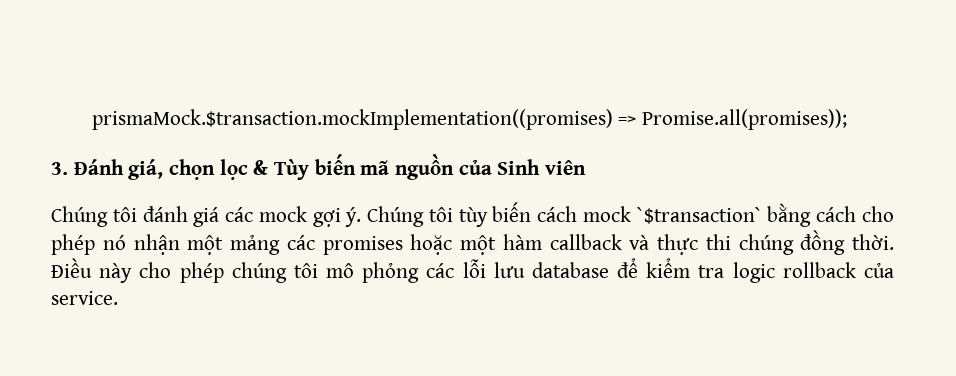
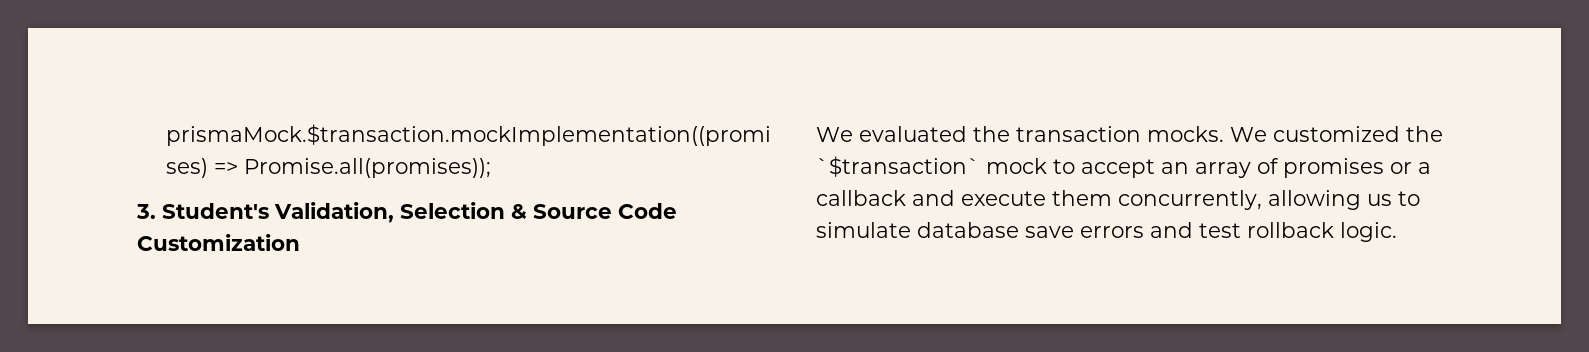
[73,154,587,180] [51,202,894,227] [51,230,894,255] [51,258,894,283] [51,291,118,305] Đánh giá, chọn lọc & Tùy biến mã nguồn của Sinh viên // Chúng tôi đánh giá các mock gợi ý. Chúng tôi tùy biến cách mock `$transaction` bằng cách cho phép nó nhận một mảng các promises hoặc một hàm callback và thực thi chúng đồng thời. Điều này cho phép chúng tôi mô phỏng các lỗi lưu database để kiểm tra logic rollback của service. -> [162,202,677,223] [137,234,300,251] [816,126,1443,142] [816,156,1431,178] [816,190,1420,210] [816,222,1397,242] Student's Validation, Selection & Source Code Customization // We evaluated the transaction mocks. We customized the `$transaction` mock to accept an array of promises or a callback and execute them concurrently, allowing us to simulate database save errors and test rollback logic.

